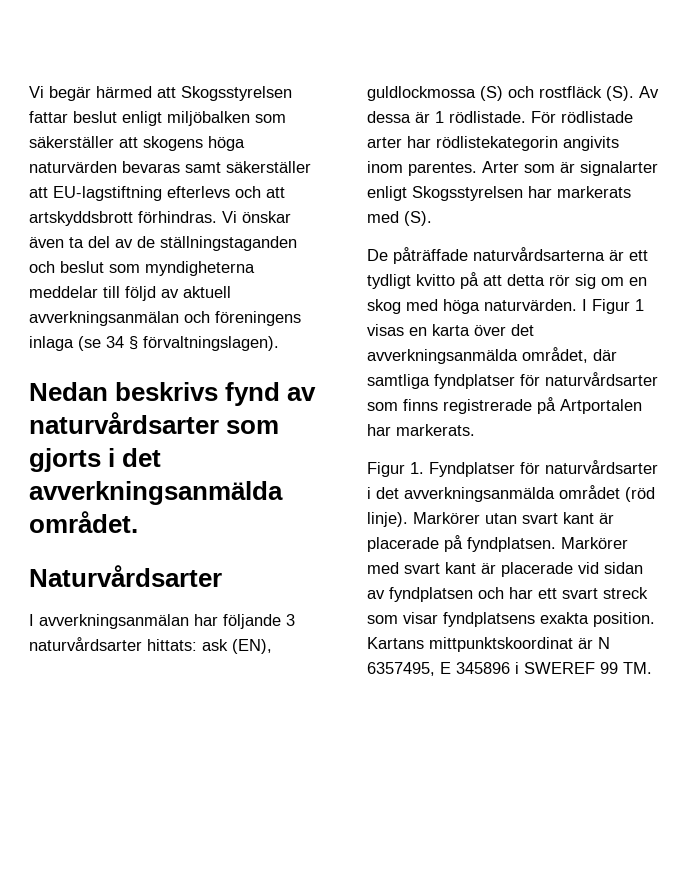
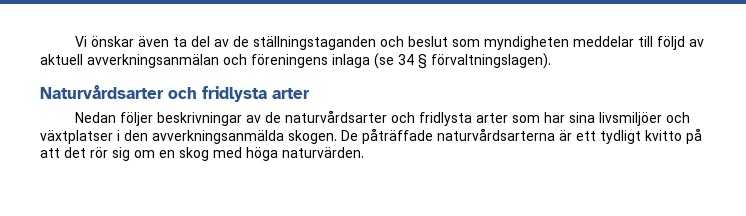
[29,86,292,101] [29,111,286,126] [29,136,245,151] [29,161,311,173] [29,186,285,201] [29,211,237,226] Vi begär härmed att Skogsstyrelsen fattar beslut enligt miljöbalken som säkerställer att skogens höga naturvärden bevaras samt säkerställer att EU-lagstiftning efterlevs och att artskyddsbrott förhindras. Vi -> [74,36,87,47] Vi
[145,261,255,276] myndigheterna -> [483,36,569,50] myndigheten
[29,382,317,406] [29,412,280,434] [29,448,162,472] [29,481,283,505] [29,511,138,533] [29,565,222,587] [29,614,295,629] [29,637,272,654] [367,86,659,101] [367,111,633,123] [367,136,619,151] [367,161,658,176] [367,186,631,201] [367,211,432,226] Nedan beskrivs fynd av naturvårdsarter som gjorts i det avverkningsanmälda området. // Naturvårdsarter // I avverkningsanmälan har följande 3 naturvårdsarter hittats: ask (EN), guldlockmossa (S) och rostfläck (S). Av dessa är 1 rödlistade. För rödlistade arter har rödlistekategorin angivits inom parentes. Arter som är signalarter enligt Skogsstyrelsen har markerats med (S). // -> [40,85,310,102] [74,110,690,126] [40,130,337,144] Naturvårdsarter och fridlysta arter // Nedan följer beskrivningar av de naturvårdsarter och fridlysta arter som har sina livsmiljöer och växtplatser i den avverkningsanmälda skogen.
[507,274,545,286] detta -> [64,147,86,158] det
[582,299,644,314] [367,324,534,336] [367,347,617,364] [367,372,658,389] [367,397,642,414] [367,424,475,436] [367,460,658,477] [367,485,655,502] [367,512,614,527] [367,535,628,552] [367,562,643,577] [367,587,648,602] [367,612,655,627] [367,637,610,652] [367,662,652,676] I Figur 1 visas en karta över det avverkningsanmälda området, där samtliga fyndplatser för naturvårdsarter som finns registrerade på Artportalen har markerats. // Figur 1. Fyndplatser för naturvårdsarter i det avverkningsanmälda området (röd linje). Markörer utan svart kant är placerade på fyndplatsen. Markörer med svart kant är placerade vid sidan av fyndplatsen och har ett svart streck som visar fyndplatsens exakta position. Kartans mittpunktskoordinat är N 6357495, E 345896 i SWEREF 99 TM. -> (364, 152) none

